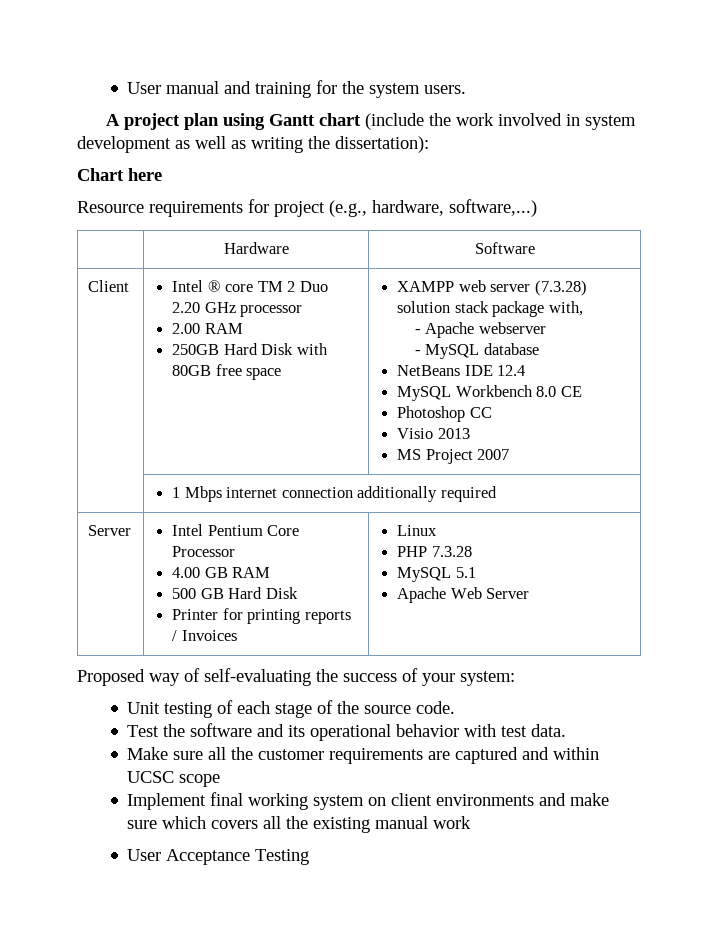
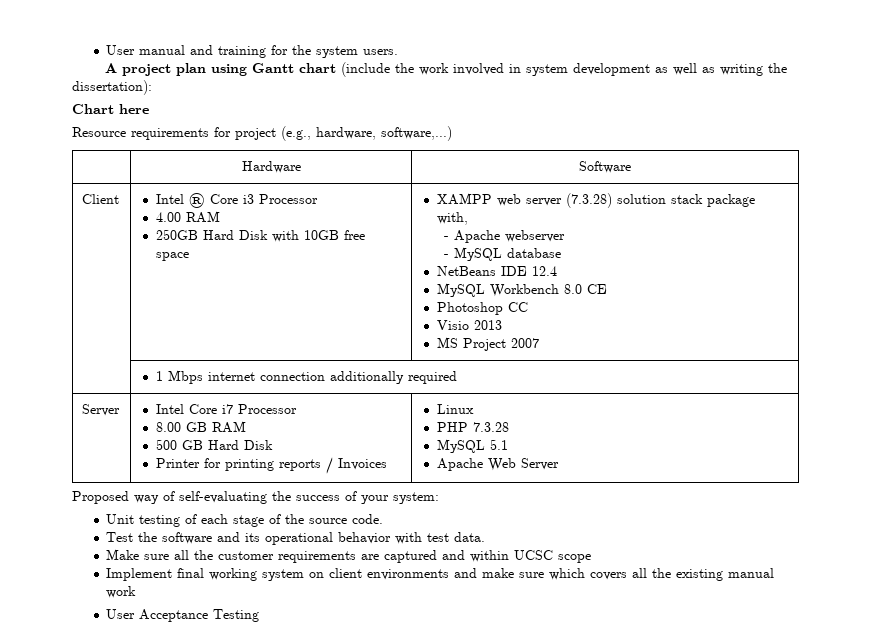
[225,281,328,292] [172,302,303,317] [172,323,201,334] core TM 2 Duo 2.20 GHz processor // 2.00 -> [209,194,318,204] [155,212,181,222] Core i3 Processor // 4.00
[172,365,212,376] 80GB -> [303,230,339,240] 10GB
[207,525,300,536] [172,546,236,557] [172,567,201,578] Pentium Core Processor // 4.00 -> [188,404,297,414] [155,422,181,432] Core i7 Processor // 8.00

